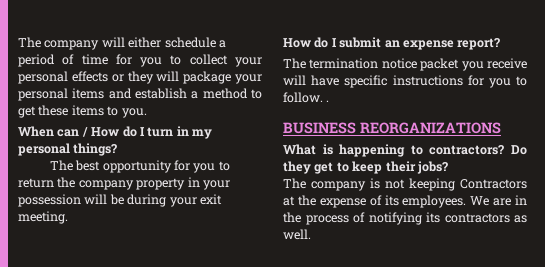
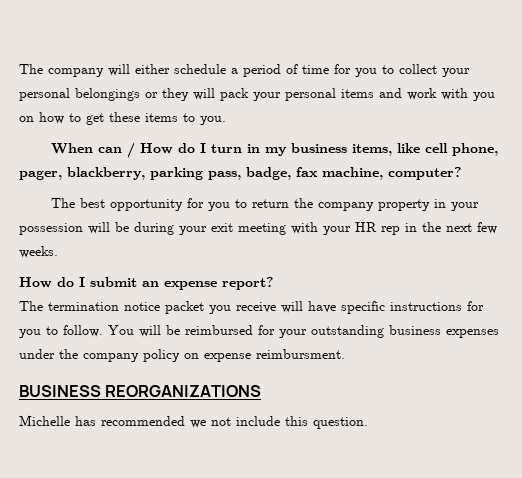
[71,71,108,82] effects -> [75,88,140,101] belongings
[183,71,232,84] package -> [220,88,249,101] pack
[135,88,248,99] establish a method -> [407,88,495,101] [19,112,64,124] work with you on how
[18,143,118,156] personal things? -> [290,143,498,156] [19,167,462,180] business items, like cell phone, pager, blackberry, parking pass, badge, fax machine, computer?
[18,211,68,224] meeting. -> [238,222,497,235] [19,246,58,258] meeting with your HR rep in the next few weeks.
[326,100,330,102] [283,122,501,134] [283,144,527,157] [283,161,448,174] [283,178,527,191] [283,195,527,208] [283,212,527,225] [283,229,311,240] . // BUSINESS REORGANIZATIONS // What is happening to contractors? Do they get to keep their jobs? // The company is not keeping Contractors at the expense of its employees. We are in the process of notifying its contractors as well. -> [108,325,499,338] [19,349,345,362] [19,385,262,397] [19,415,368,429] You will be reimbursed for your outstanding business expenses under the company policy on expense reimbursment. // BUSINESS REORGANIZATIONS // Michelle has recommended we not include this question.

